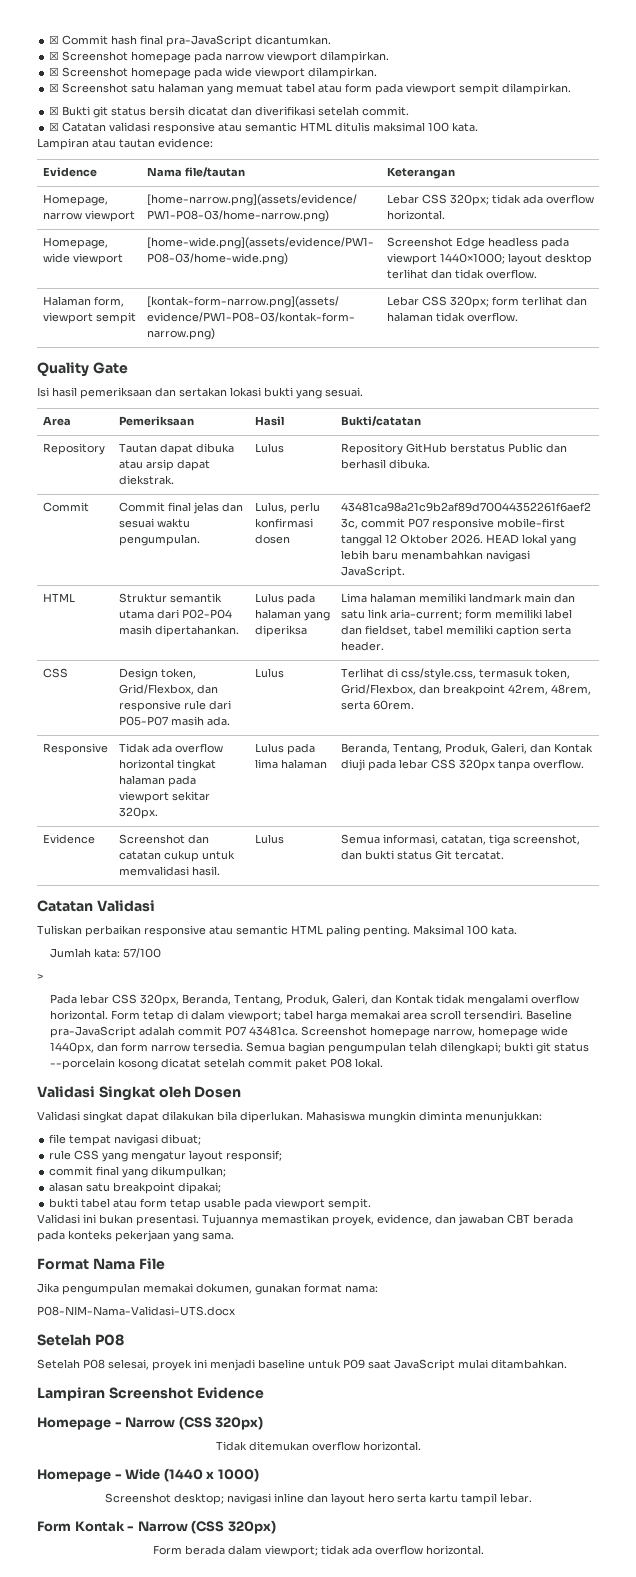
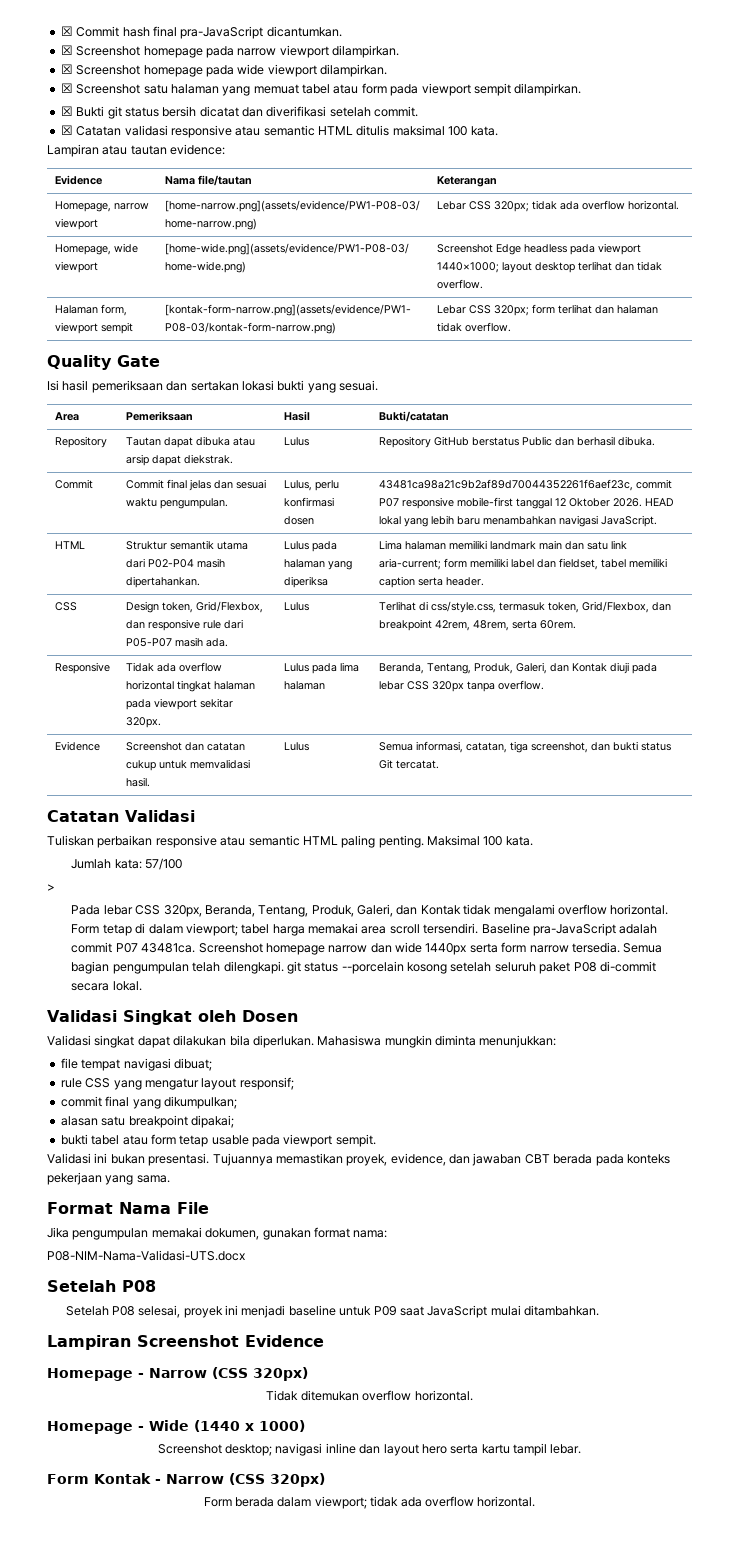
[432,1026,568,1038] [49,1042,118,1054] narrow, homepage wide 1440px, dan -> [328,942,498,955] narrow dan wide 1440px serta
[439,1042,533,1054] dilengkapi; bukti -> [223,961,284,974] dilengkapi.
[160,1058,352,1070] dicatat setelah commit paket P08 -> [450,961,656,974] [71,983,110,991] setelah seluruh paket P08 di-commit secara

